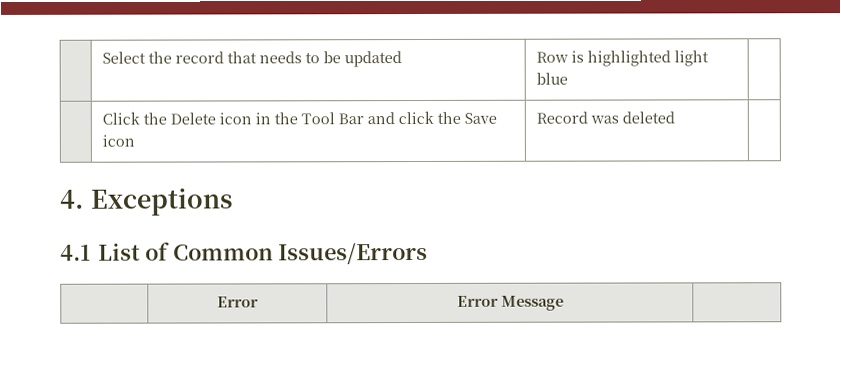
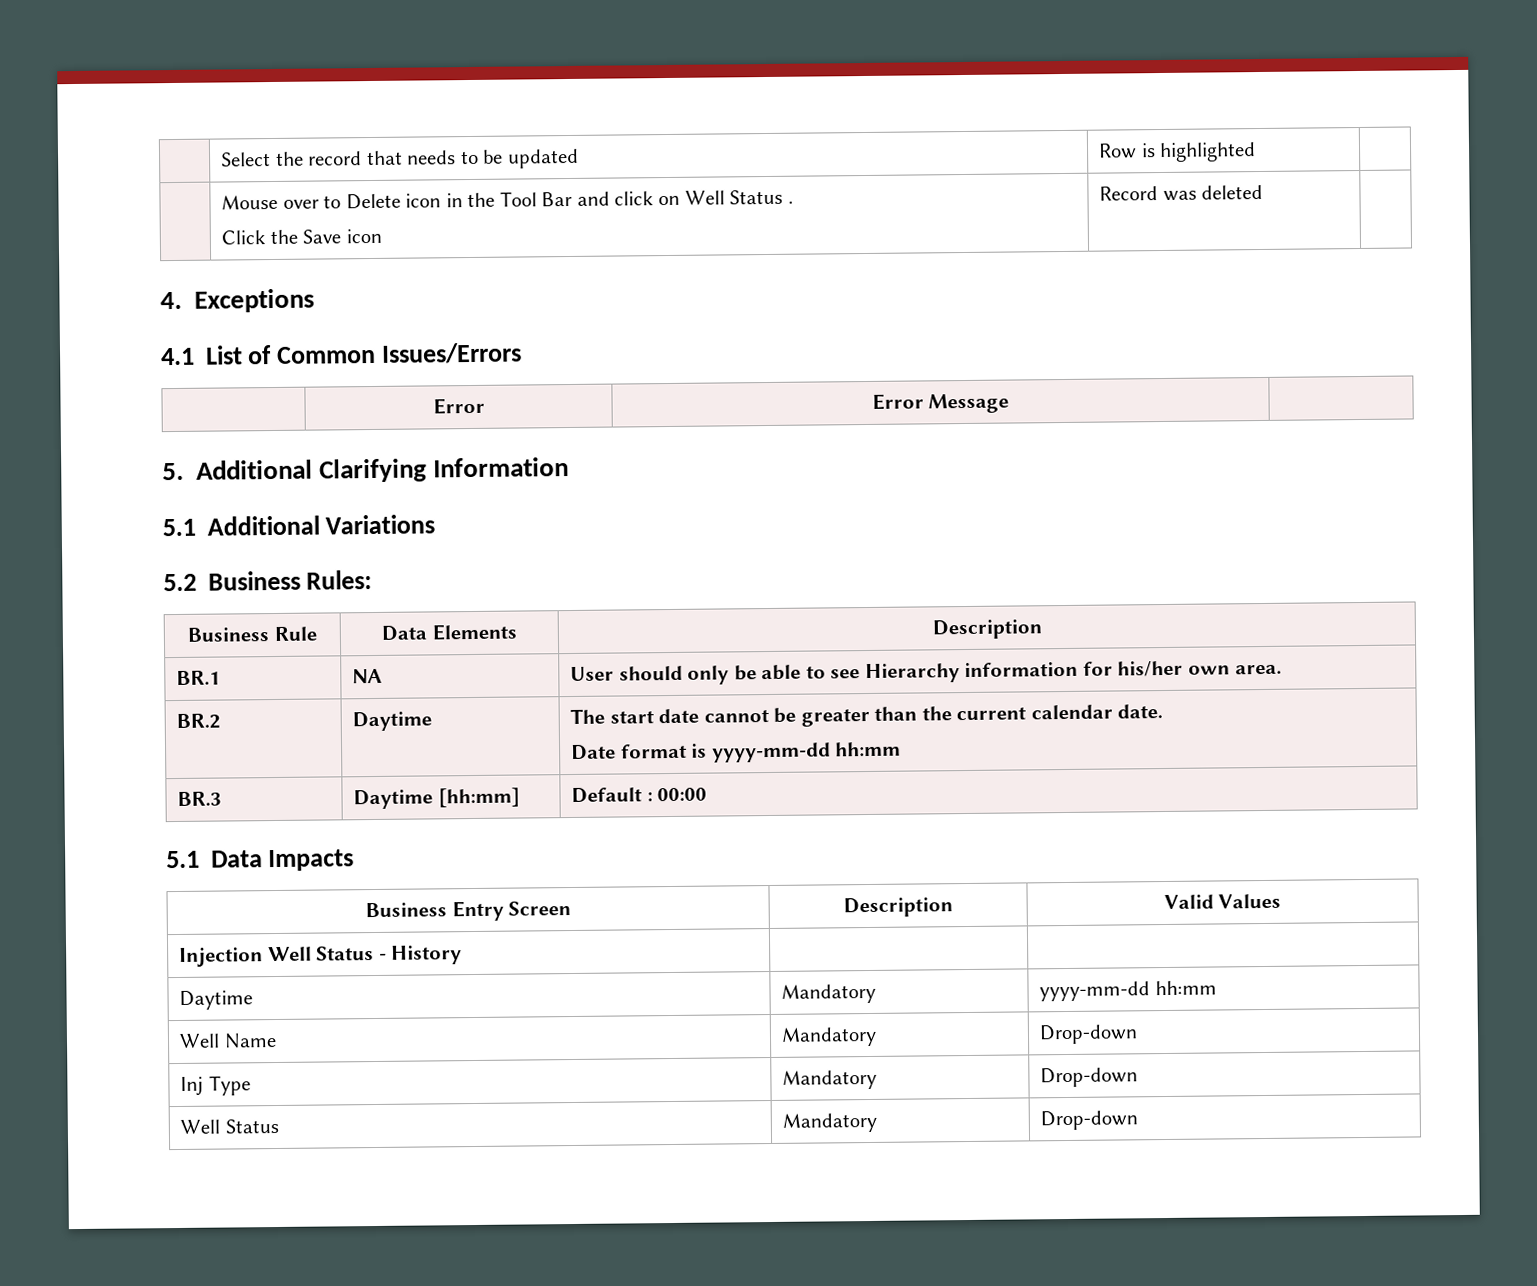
[673,50,709,67] [535,72,568,85] [101,111,167,125] light blue | // | Click the -> [221,194,342,210] | // | Mouse over to
(434, 117) none -> [657,189,794,206] [221,230,267,245] on Well Status . // Click
(564, 303) none -> [162,457,570,483] [162,514,436,537] [163,570,373,592] [187,626,317,642] [381,623,517,641] [931,619,1042,640] [176,670,222,685] [352,668,383,684] [570,660,1282,685] [176,713,222,729] [352,711,433,732] [570,704,1164,727] [571,741,902,763] [177,791,223,806] [353,787,520,810] [571,787,708,804] [166,849,355,872] [364,900,572,922] [843,897,953,918] [1163,893,1282,910] [179,945,463,967] [179,990,254,1010] [781,983,877,1004] [1039,980,1217,1002] [179,1033,277,1049] [781,1026,878,1047] [1039,1024,1139,1045] [180,1075,251,1096] [782,1069,878,1090] [1040,1067,1139,1088] [180,1118,279,1134] [782,1112,878,1133] [1040,1110,1139,1131] // 5. Additional Clarifying Information // 5.1 Additional Variations // 5.2 Business Rules: // Business Rule | Data Elements | Description // BR.1 | NA | User should only be able to see Hierarchy information for his/her own area. // BR.2 | Daytime | The start date cannot be greater than the current calendar date. // Date format is yyyy-mm-dd hh:mm // BR.3 | Daytime [hh:mm] | Default : 00:00 // 5.1 Data Impacts // Business Entry Screen | Description | Valid Values // Injection Well Status - History | | // Daytime | Mandatory | yyyy-mm-dd hh:mm // Well Name | Mandatory | Drop-down // Inj Type | Mandatory | Drop-down // Well Status | Mandatory | Drop-down

